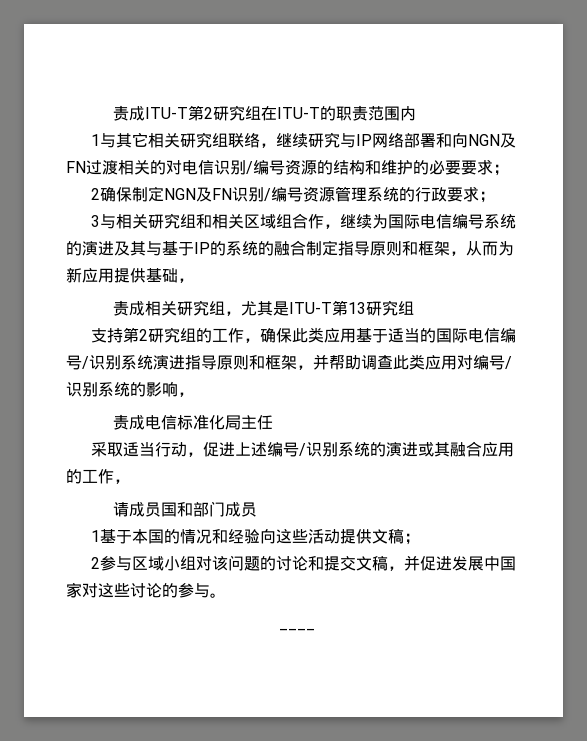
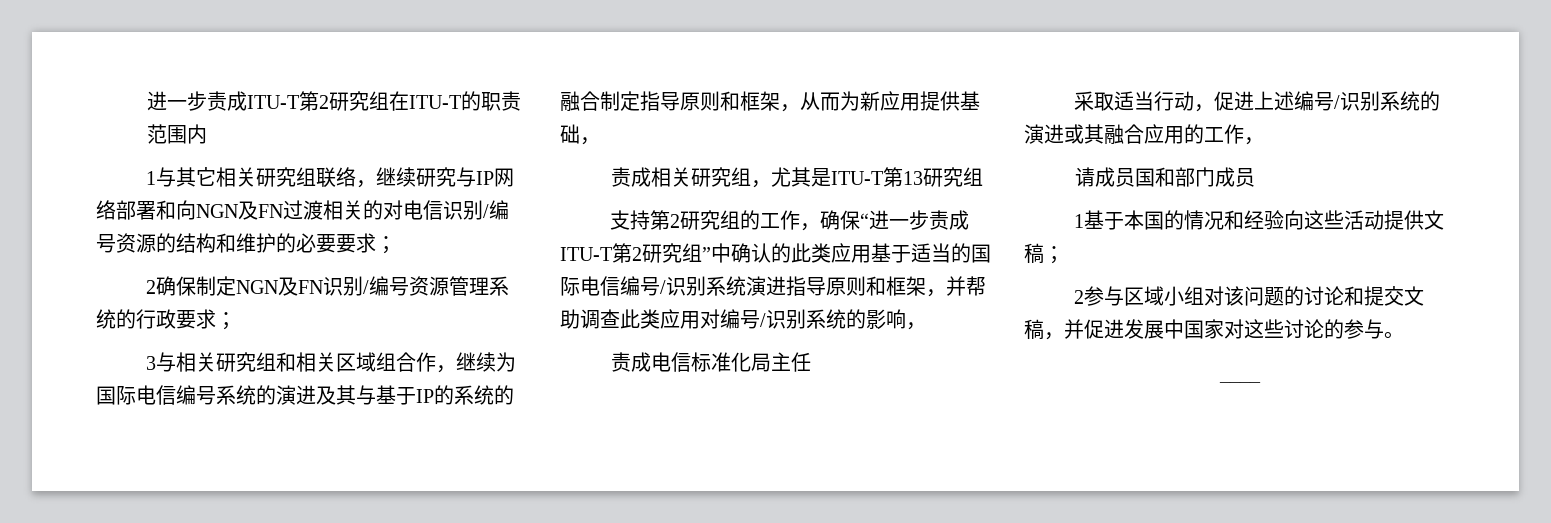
(113, 113) none -> [146,91,207,111] 进一步
(292, 335) none -> [859,210,969,230] [560,243,791,263] “进一步责成ITU-T第2研究组”中确认的

